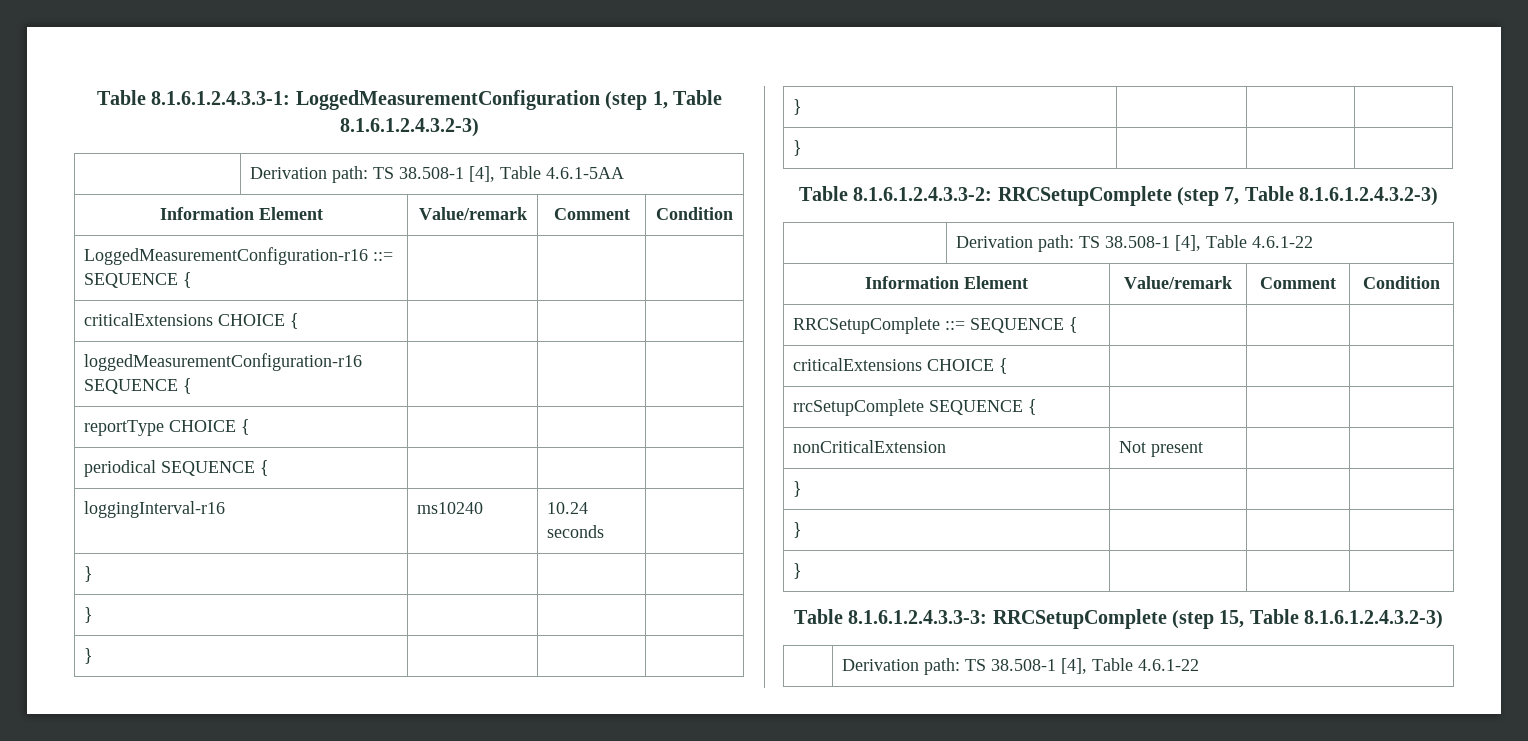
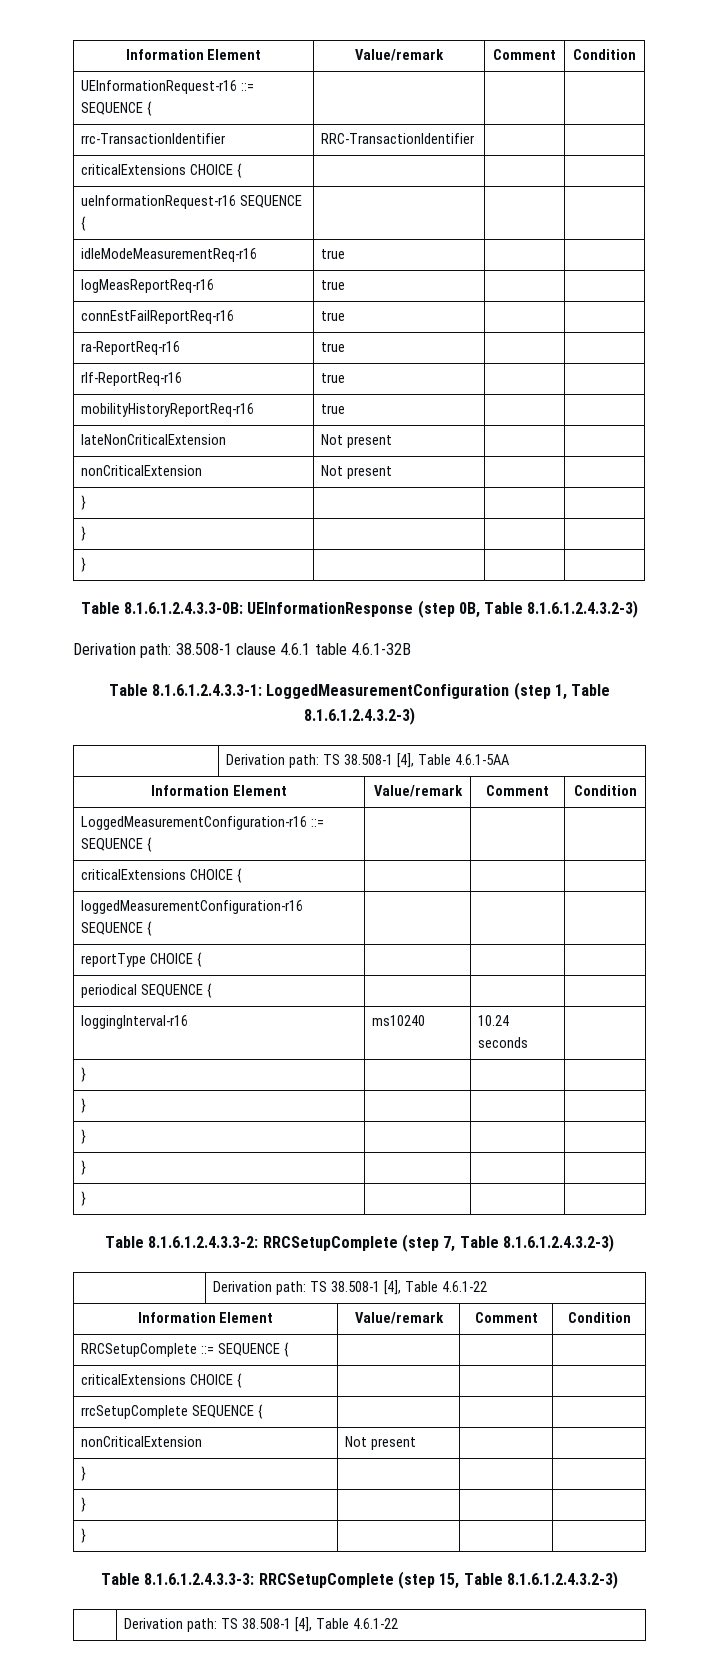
(97, 97) none -> [125,49,262,60] [355,49,444,61] [493,49,556,60] [573,49,636,60] [81,80,255,94] [81,101,153,116] [81,133,226,144] [321,133,475,144] [81,163,243,178] [81,195,303,209] [81,216,87,231] [81,248,258,262] [321,249,346,259] [81,279,215,293] [321,280,346,290] [81,310,235,324] [321,311,346,321] [81,341,181,355] [321,342,346,352] [81,372,183,386] [321,373,346,383] [81,403,255,417] [321,404,346,414] [81,434,227,445] [321,434,393,448] [81,465,203,476] [321,465,393,479] [81,495,87,510] [81,526,87,541] [81,557,87,572] [80,600,639,618] [73,643,411,658] Information Element | Value/remark | Comment | Condition // UEInformationRequest-r16 ::= SEQUENCE { | | | // rrc-TransactionIdentifier | RRC-TransactionIdentifier | | // criticalExtensions CHOICE { | | | // ueInformationRequest-r16 SEQUENCE { | | | // idleModeMeasurementReq-r16 | true | | // logMeasReportReq-r16 | true | | // connEstFailReportReq-r16 | true | | // ra-ReportReq-r16 | true | | // rlf-ReportReq-r16 | true | | // mobilityHistoryReportReq-r16 | true | | // lateNonCriticalExtension | Not present | | // nonCriticalExtension | Not present | | // } | | | // } | | | // } | | | // Table 8.1.6.1.2.4.3.3-0B: UEInformationResponse (step 0B, Table 8.1.6.1.2.4.3.2-3) // Derivation path: 38.508-1 clause 4.6.1 table 4.6.1-32B //

